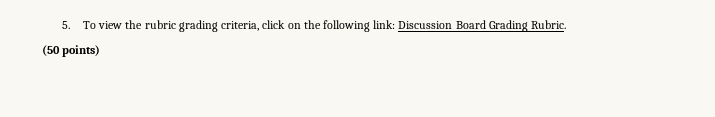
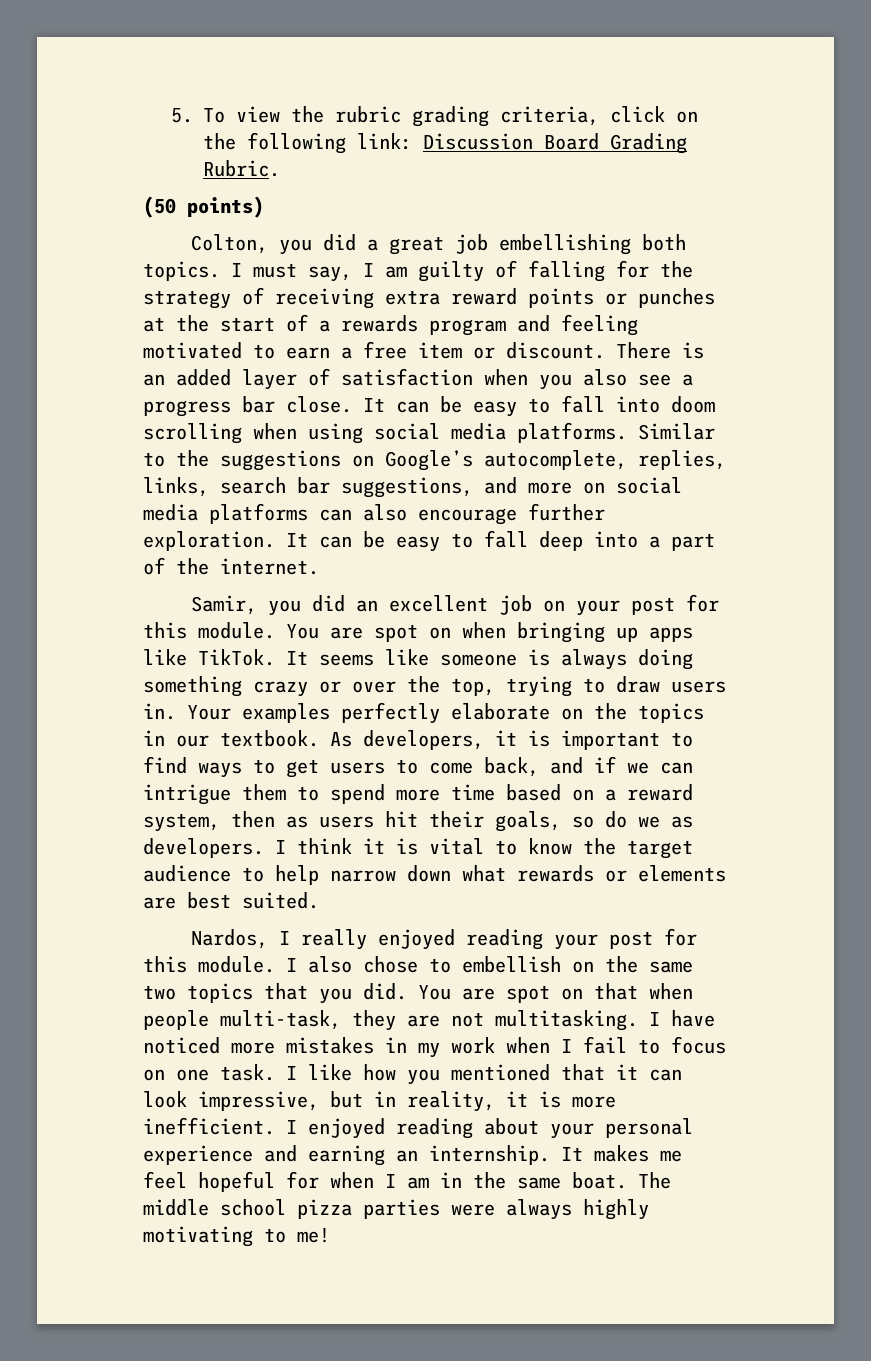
(101, 51) none -> [191,234,687,255] [143,260,693,282] [143,287,715,309] [143,314,638,336] [143,341,704,359] [143,368,693,390] [143,395,715,417] [143,422,715,444] [143,450,726,471] [143,477,682,498] [143,503,605,525] [143,530,715,552] [143,557,319,575] [191,594,720,616] [143,622,693,643] [143,649,693,670] [143,676,726,697] [143,702,704,724] [143,730,693,750] [143,756,693,778] [143,784,693,805] [143,811,693,832] [143,838,693,859] [143,865,726,885] [143,892,319,909] [191,928,698,950] [143,956,693,973] [143,983,693,1004] [143,1010,715,1031] [143,1036,726,1058] [143,1064,682,1085] [143,1091,616,1112] [143,1117,693,1139] [143,1145,682,1166] [143,1171,671,1192] [143,1199,649,1220] [143,1226,330,1247] // Colton, you did a great job embellishing both topics. I must say, I am guilty of falling for the strategy of receiving extra reward points or punches at the start of a rewards program and feeling motivated to earn a free item or discount. There is an added layer of satisfaction when you also see a progress bar close. It can be easy to fall into doom scrolling when using social media platforms. Similar to the suggestions on Google’s autocomplete, replies, links, search bar suggestions, and more on social media platforms can also encourage further exploration. It can be easy to fall deep into a part of the internet. // Samir, you did an excellent job on your post for this module. You are spot on when bringing up apps like TikTok. It seems like someone is always doing something crazy or over the top, trying to draw users in. Your examples perfectly elaborate on the topics in our textbook. As developers, it is important to find ways to get users to come back, and if we can intrigue them to spend more time based on a reward system, then as users hit their goals, so do we as developers. I think it is vital to know the target audience to help narrow down what rewards or elements are best suited. // Nardos, I really enjoyed reading your post for this module. I also chose to embellish on the same two topics that you did. You are spot on that when people multi-task, they are not multitasking. I have noticed more mistakes in my work when I fail to focus on one task. I like how you mentioned that it can look impressive, but in reality, it is more inefficient. I enjoyed reading about your personal experience and earning an internship. It makes me feel hopeful for when I am in the same boat. The middle school pizza parties were always highly motivating to me!

